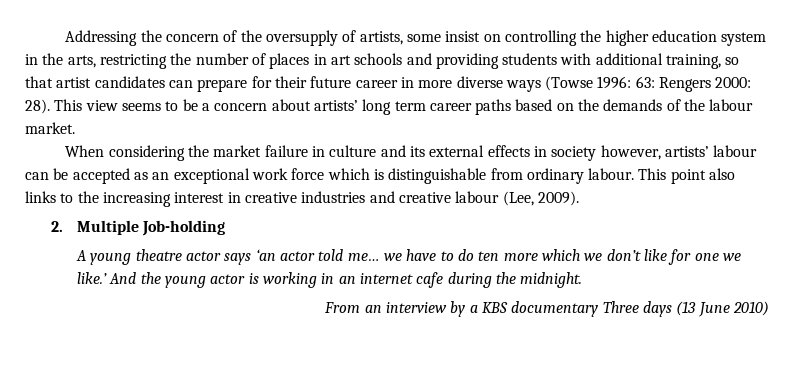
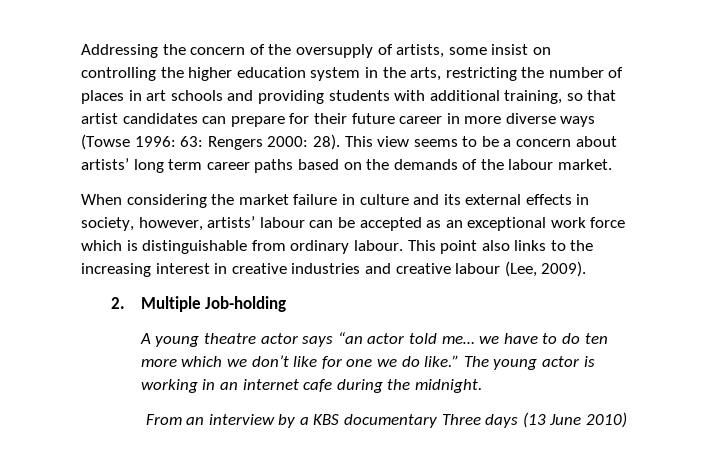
[551,146,597,161] society -> [81,217,134,231] society,
[255,249,276,261] ‘an -> [337,332,363,344] “an
[77,272,161,284] like.’ And the -> [401,355,489,367] do like.” The

